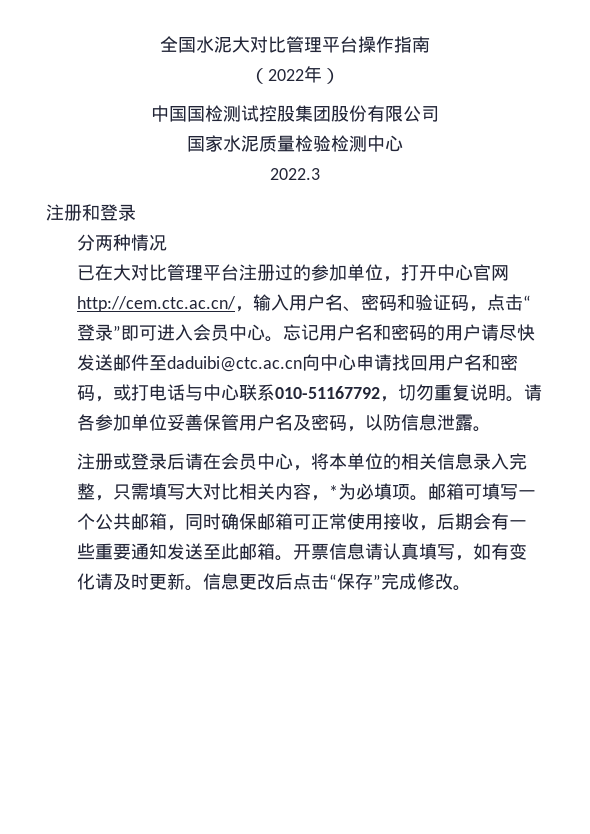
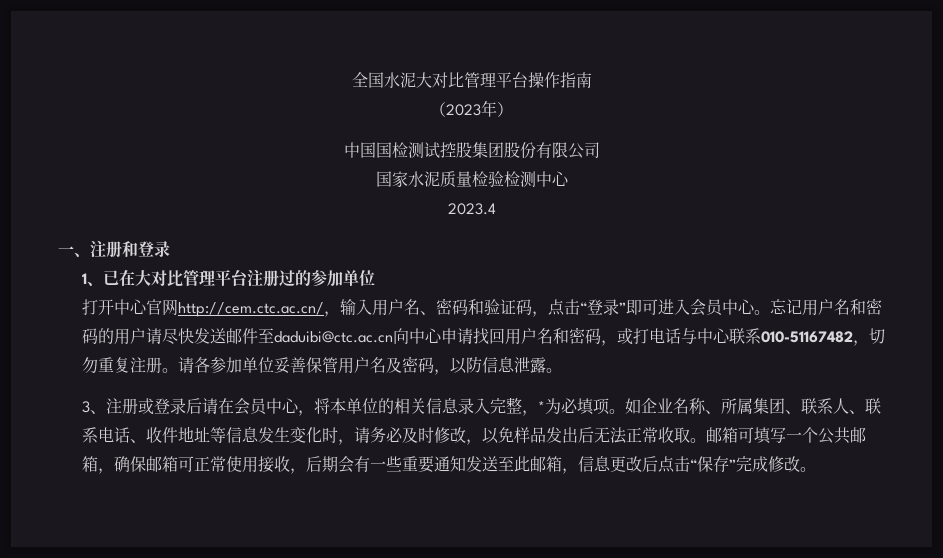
[268,69,304,81] 2022 -> [446,104,481,116] 2023
[270,168,320,180] 2022.3 // -> [447,203,496,215] [58,246,90,257] 2023.4 // 一、
[76,234,167,251] 分两种情况 // -> [81,273,103,286] 1、
[382,276,401,282] ， -> (375, 278) //
[274,386,380,399] 010-51167792 -> [760,331,853,343] 010-51167482
[469,384,506,401] 说明 -> [129,357,162,373] 注册
(491, 429) none -> [81,401,106,414] 3、
[112,483,410,501] 只需填写大对比相关内容，*为必填项 -> [537,398,881,415] [81,426,690,445] *为必填项。如企业名称、所属集团、联系人、联系电话、收件地址等信息发生变化时，请务必及时修改，以免样品发出后无法正常收取
[184,513,221,530] 同时 -> (114, 471) none
[274,543,527,561] [76,573,203,591] 。开票信息请认真填写，如有变化请及时更新。 -> [561,468,578,474] ，

